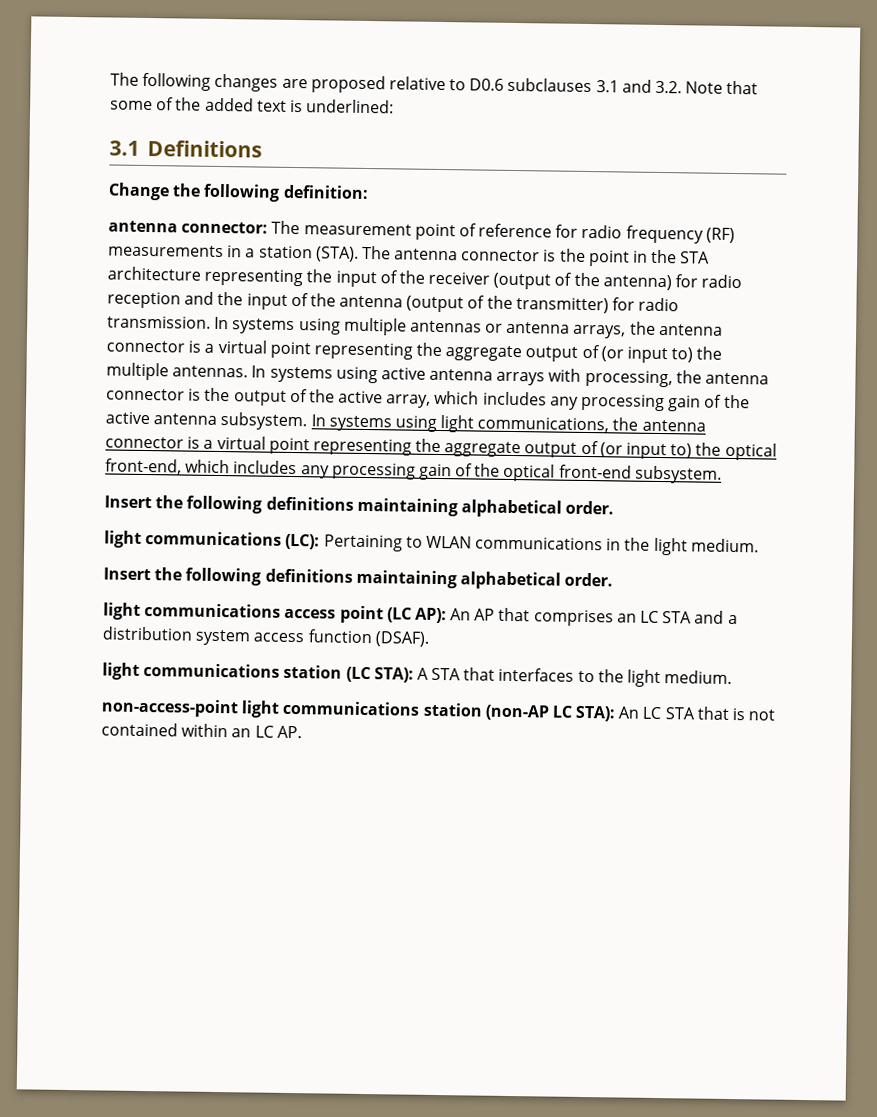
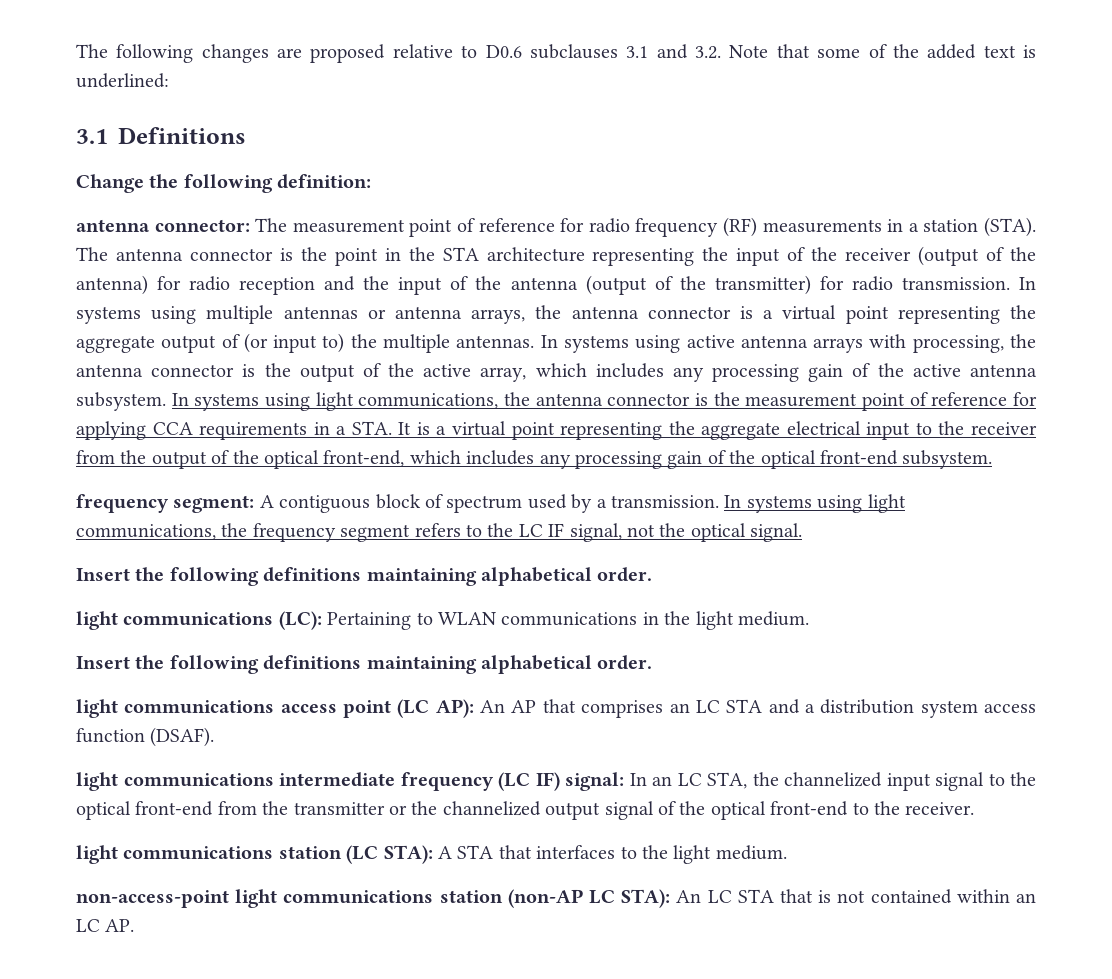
[203,435,693,460] a virtual point representing the aggregate output of (or input to) -> [713,392,1037,411] [76,421,1037,440] [76,450,230,469] the measurement point of reference for applying CCA requirements in a STA. It is a virtual point representing the aggregate electrical input to the receiver from the output of
(722, 474) none -> [76,494,906,513] [76,523,803,542] // frequency segment: A contiguous block of spectrum used by a transmission. In systems using light communications, the frequency segment refers to the LC IF signal, not the optical signal.
(430, 639) none -> [76,772,1036,791] [76,801,975,820] // light communications intermediate frequency (LC IF) signal: In an LC STA, the channelized input signal to the optical front-end from the transmitter or the channelized output signal of the optical front-end to the receiver.

